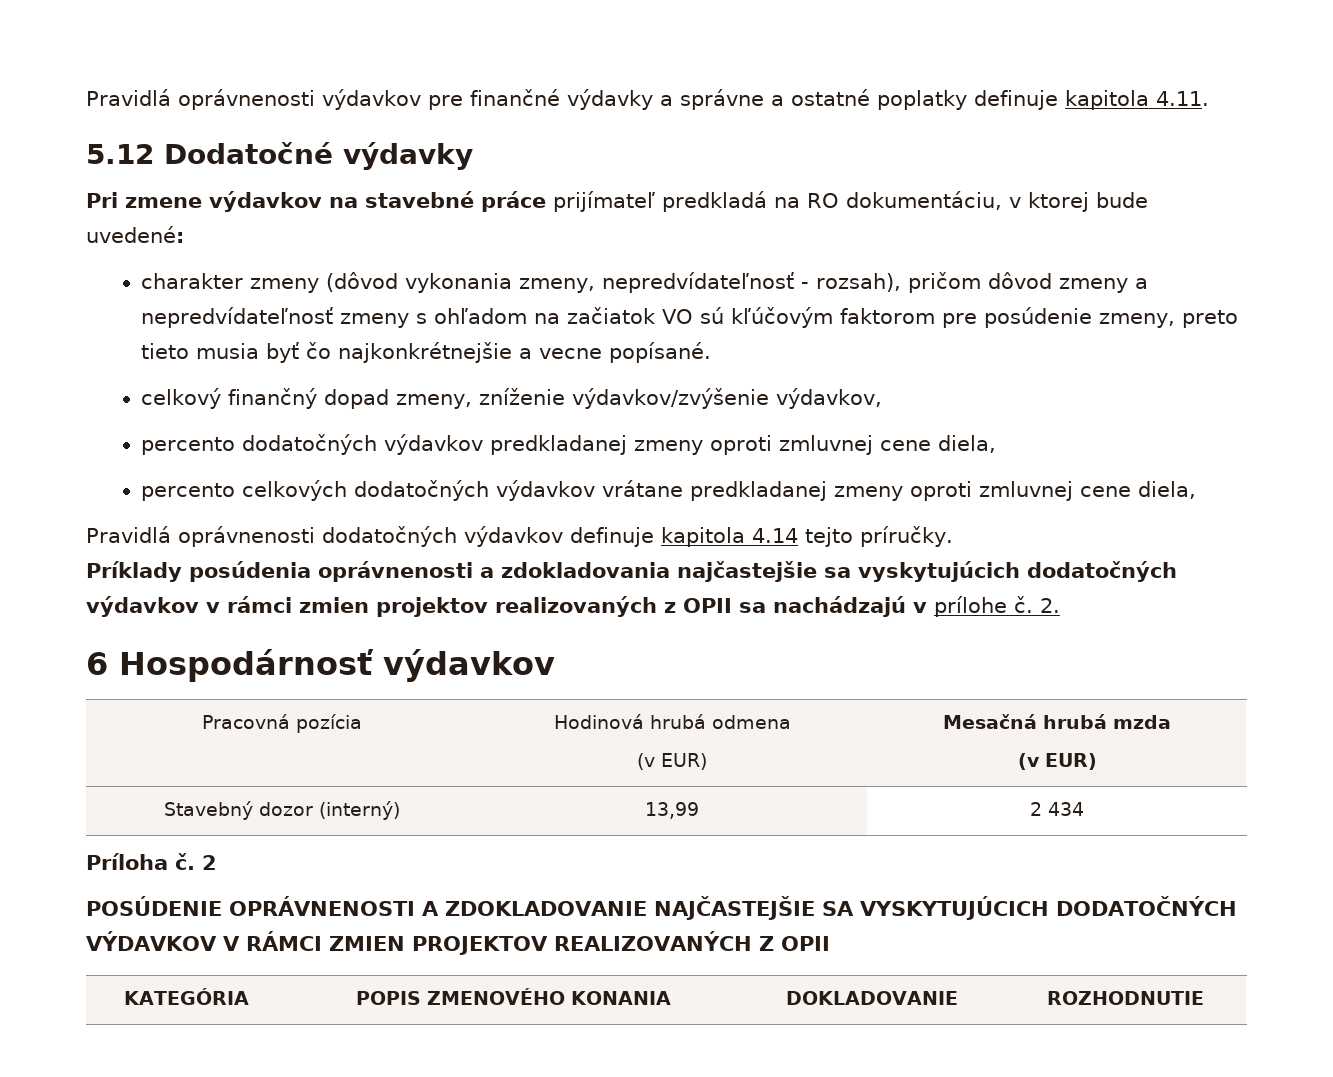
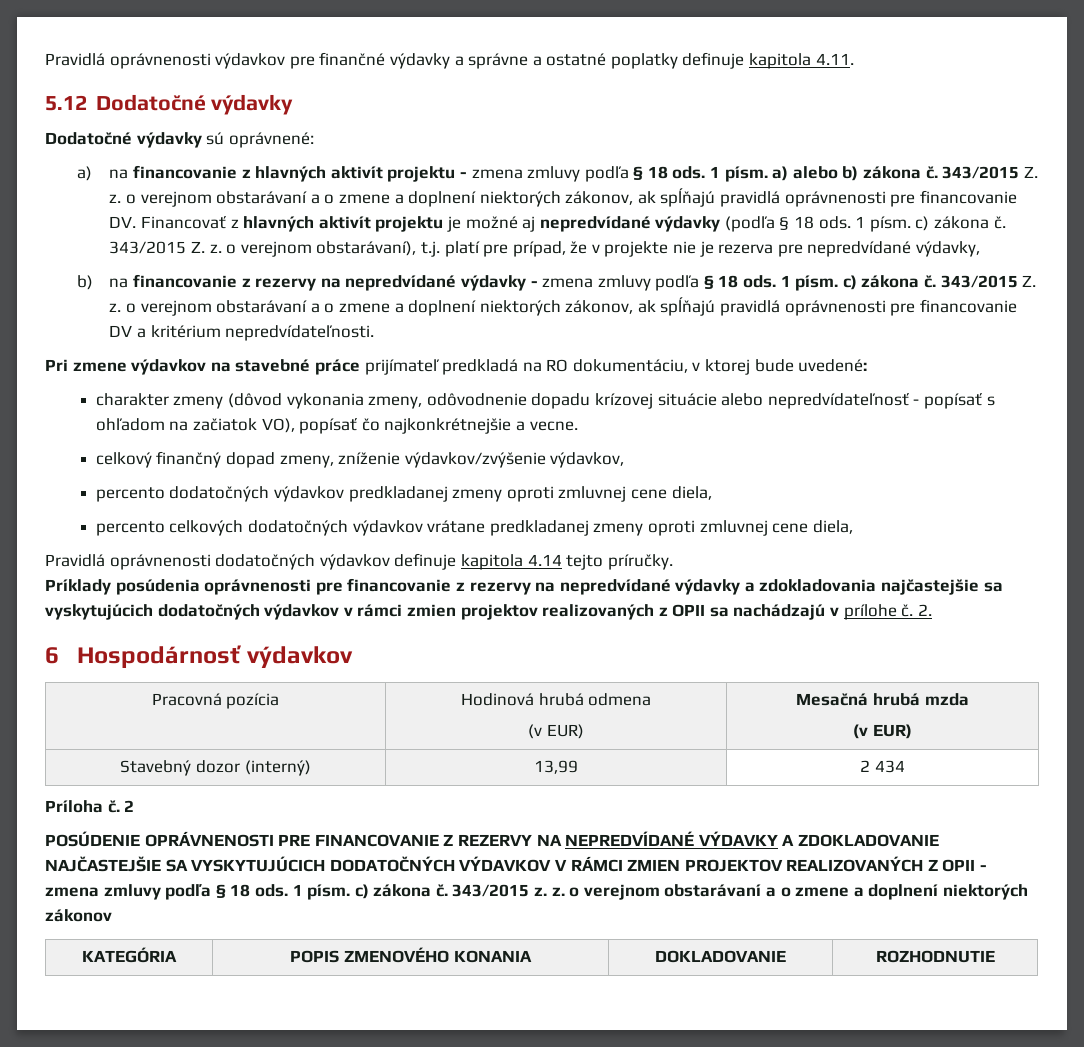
(474, 156) none -> [45,132,314,148] [77,165,1038,182] [109,188,1017,207] [109,216,1006,232] [109,241,980,257] [77,274,1037,291] [109,297,1017,316] [109,325,375,341] // Dodatočné výdavky sú oprávnené: // a) na financovanie z hlavných aktivít projektu - zmena zmluvy podľa § 18 ods. 1 písm. a) alebo b) zákona č. 343/2015 Z. z. o verejnom obstarávaní a o zmene a doplnení niektorých zákonov, ak spĺňajú pravidlá oprávnenosti pre financovanie DV. Financovať z hlavných aktivít projektu je možné aj nepredvídané výdavky (podľa § 18 ods. 1 písm. c) zákona č. 343/2015 Z. z. o verejnom obstarávaní), t.j. platí pre prípad, že v projekte nie je rezerva pre nepredvídané výdavky, // b) na financovanie z rezervy na nepredvídané výdavky - zmena zmluvy podľa § 18 ods. 1 písm. c) zákona č. 343/2015 Z. z. o verejnom obstarávaní a o zmene a doplnení niektorých zákonov, ak spĺňajú pravidlá oprávnenosti pre financovanie DV a kritérium nepredvídateľnosti.
[602,272,1149,293] [141,307,1239,328] [141,342,300,363] nepredvídateľnosť - rozsah), pričom dôvod zmeny a nepredvídateľnosť zmeny s ohľadom na začiatok VO sú kľúčovým faktorom pre posúdenie zmeny, preto tieto musia byť -> [426,393,995,409] [95,418,359,434] odôvodnenie dopadu krízovej situácie alebo nepredvídateľnosť - popísať s ohľadom na začiatok VO), popísať
[539,342,712,363] vecne popísané. -> [529,421,578,431] vecne.
(473, 571) none -> [315,578,741,595] pre financovanie z rezervy na nepredvídané výdavky
(415, 906) none -> [278,831,778,847] PRE FINANCOVANIE Z REZERVY NA NEPREDVÍDANÉ VÝDAVKY
(830, 943) none -> [980,865,988,871] [45,884,1028,900] [45,909,112,922] - zmena zmluvy podľa § 18 ods. 1 písm. c) zákona č. 343/2015 z. z. o verejnom obstarávaní a o zmene a doplnení niektorých zákonov

